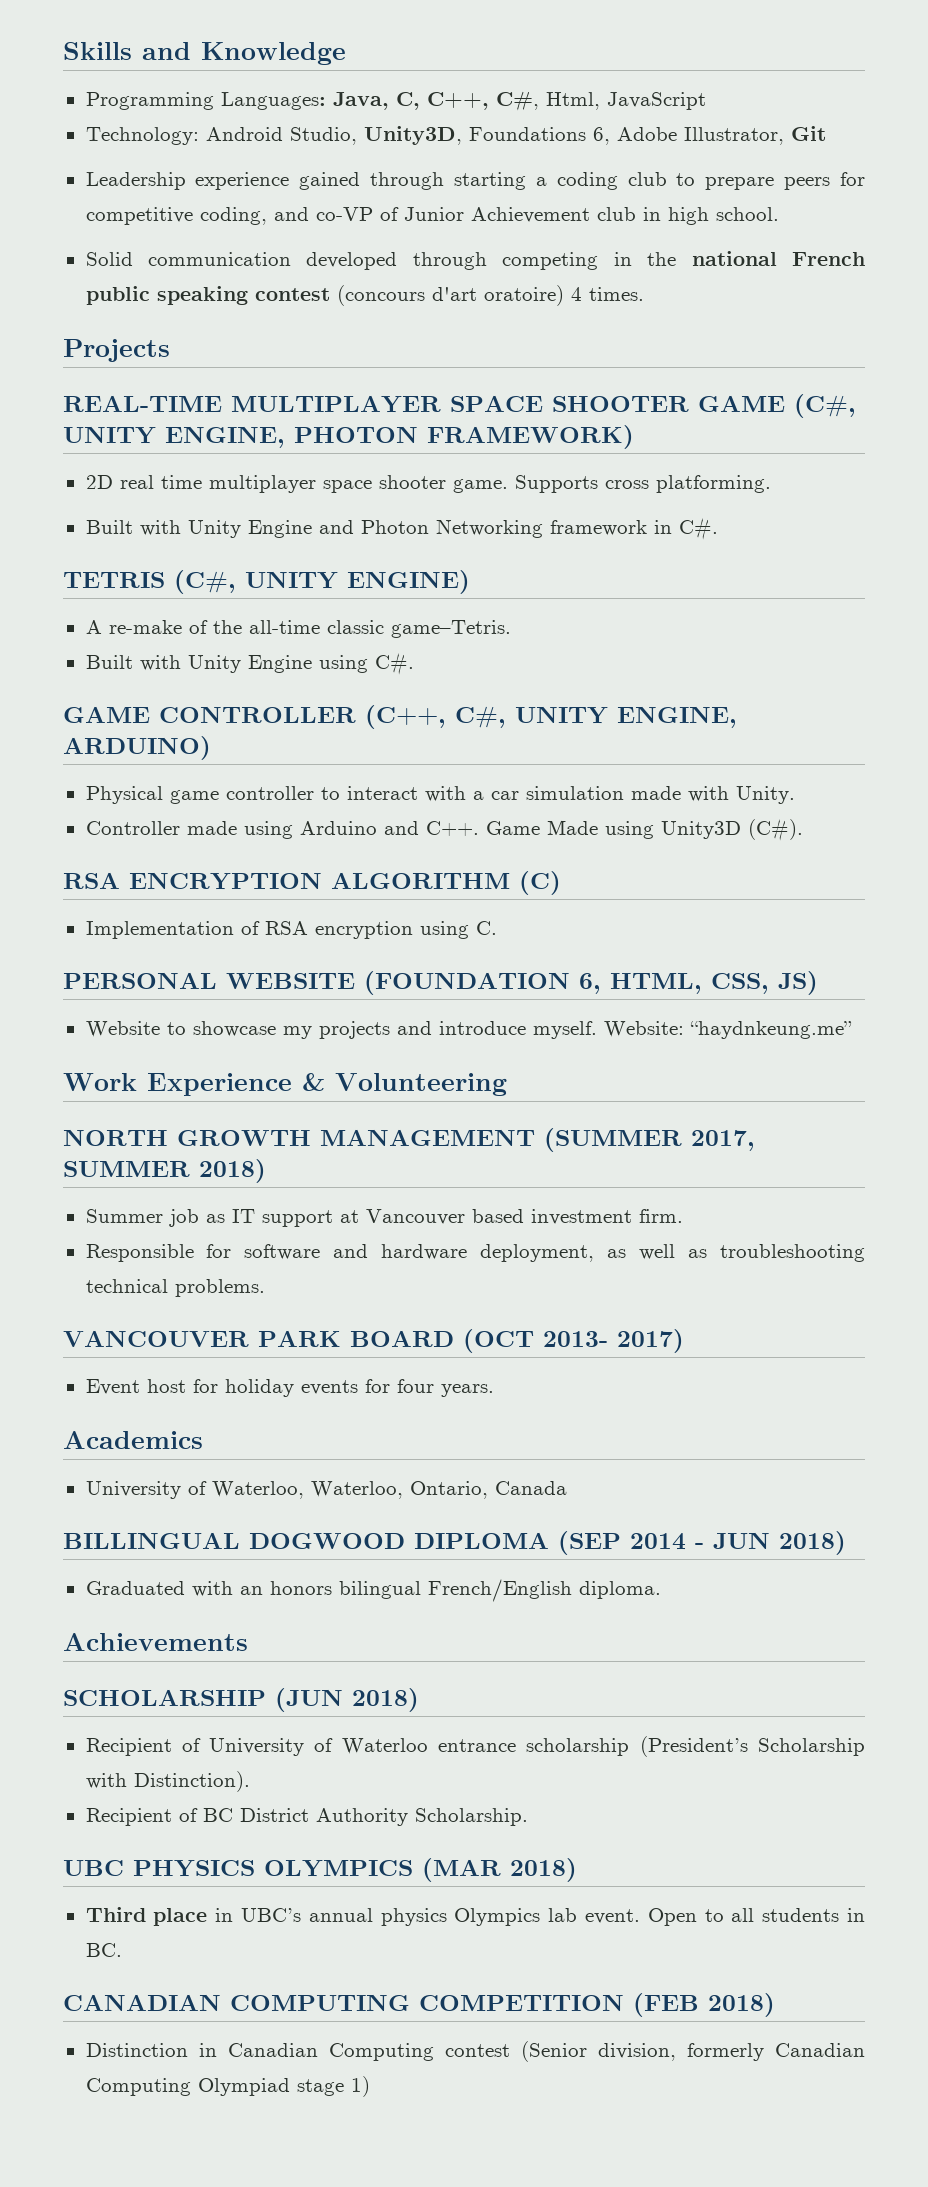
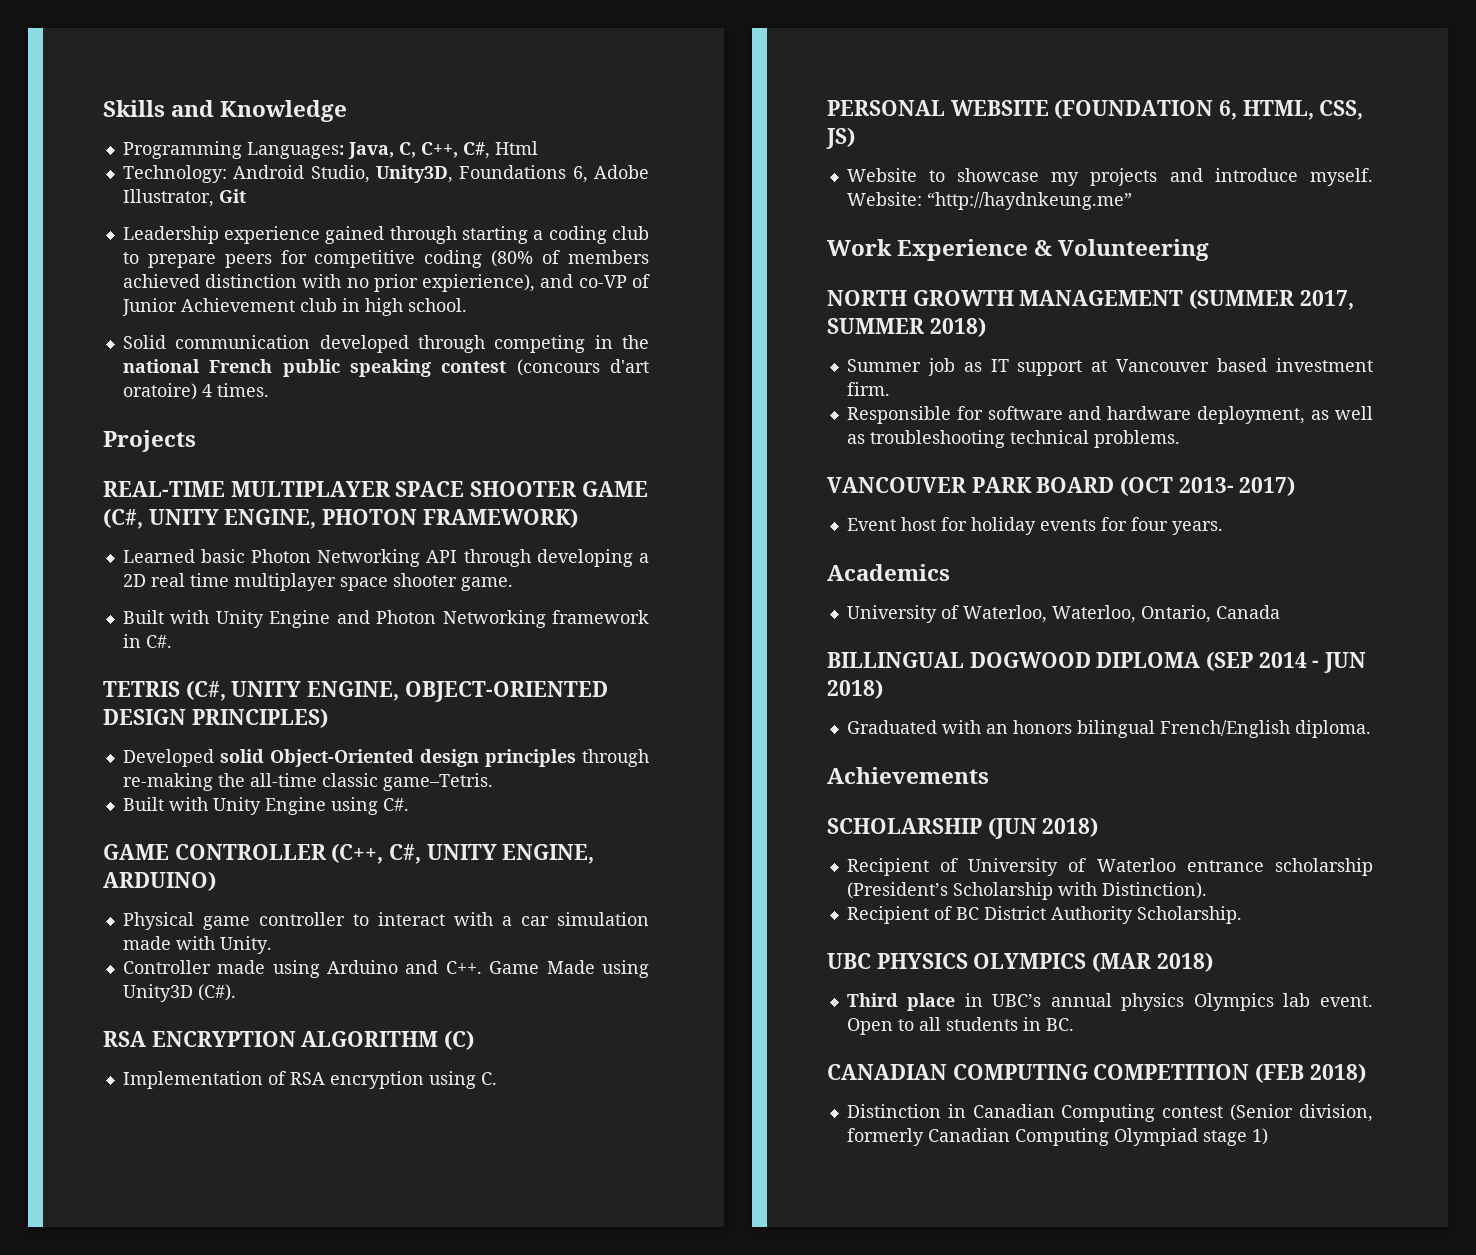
[545,92,706,110] Html, JavaScript -> [494,141,538,155] Html
[199,207,267,225] coding, -> [424,250,649,268] [122,274,536,292] coding (80% of members achieved distinction with no prior expierience),
(634, 437) none -> [122,549,649,567] Learned basic Photon Networking API through developing a
[514,475,771,493] Supports cross platforming. -> (513, 584) none
[347,570,470,594] [85,620,208,634] ENGINE) // A re-make of -> [307,681,608,702] [103,708,328,728] [122,749,649,767] [122,773,213,791] ENGINE, OBJECT-ORIENTED DESIGN PRINCIPLES) // Developed solid Object-Oriented design principles through re-making
[689,1021,852,1039] “haydnkeung.me” -> [926,192,1132,210] “http://haydnkeung.me”

